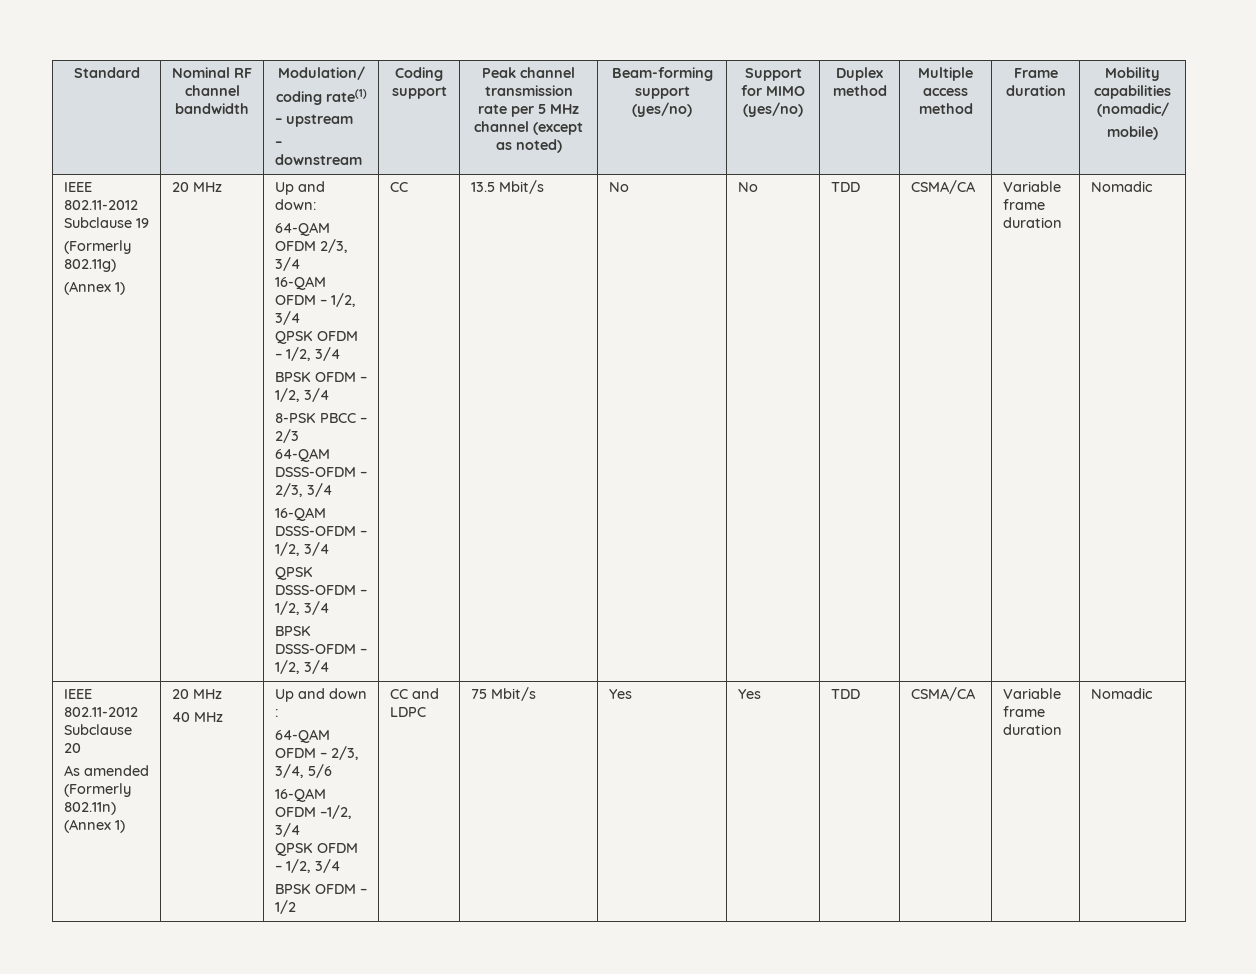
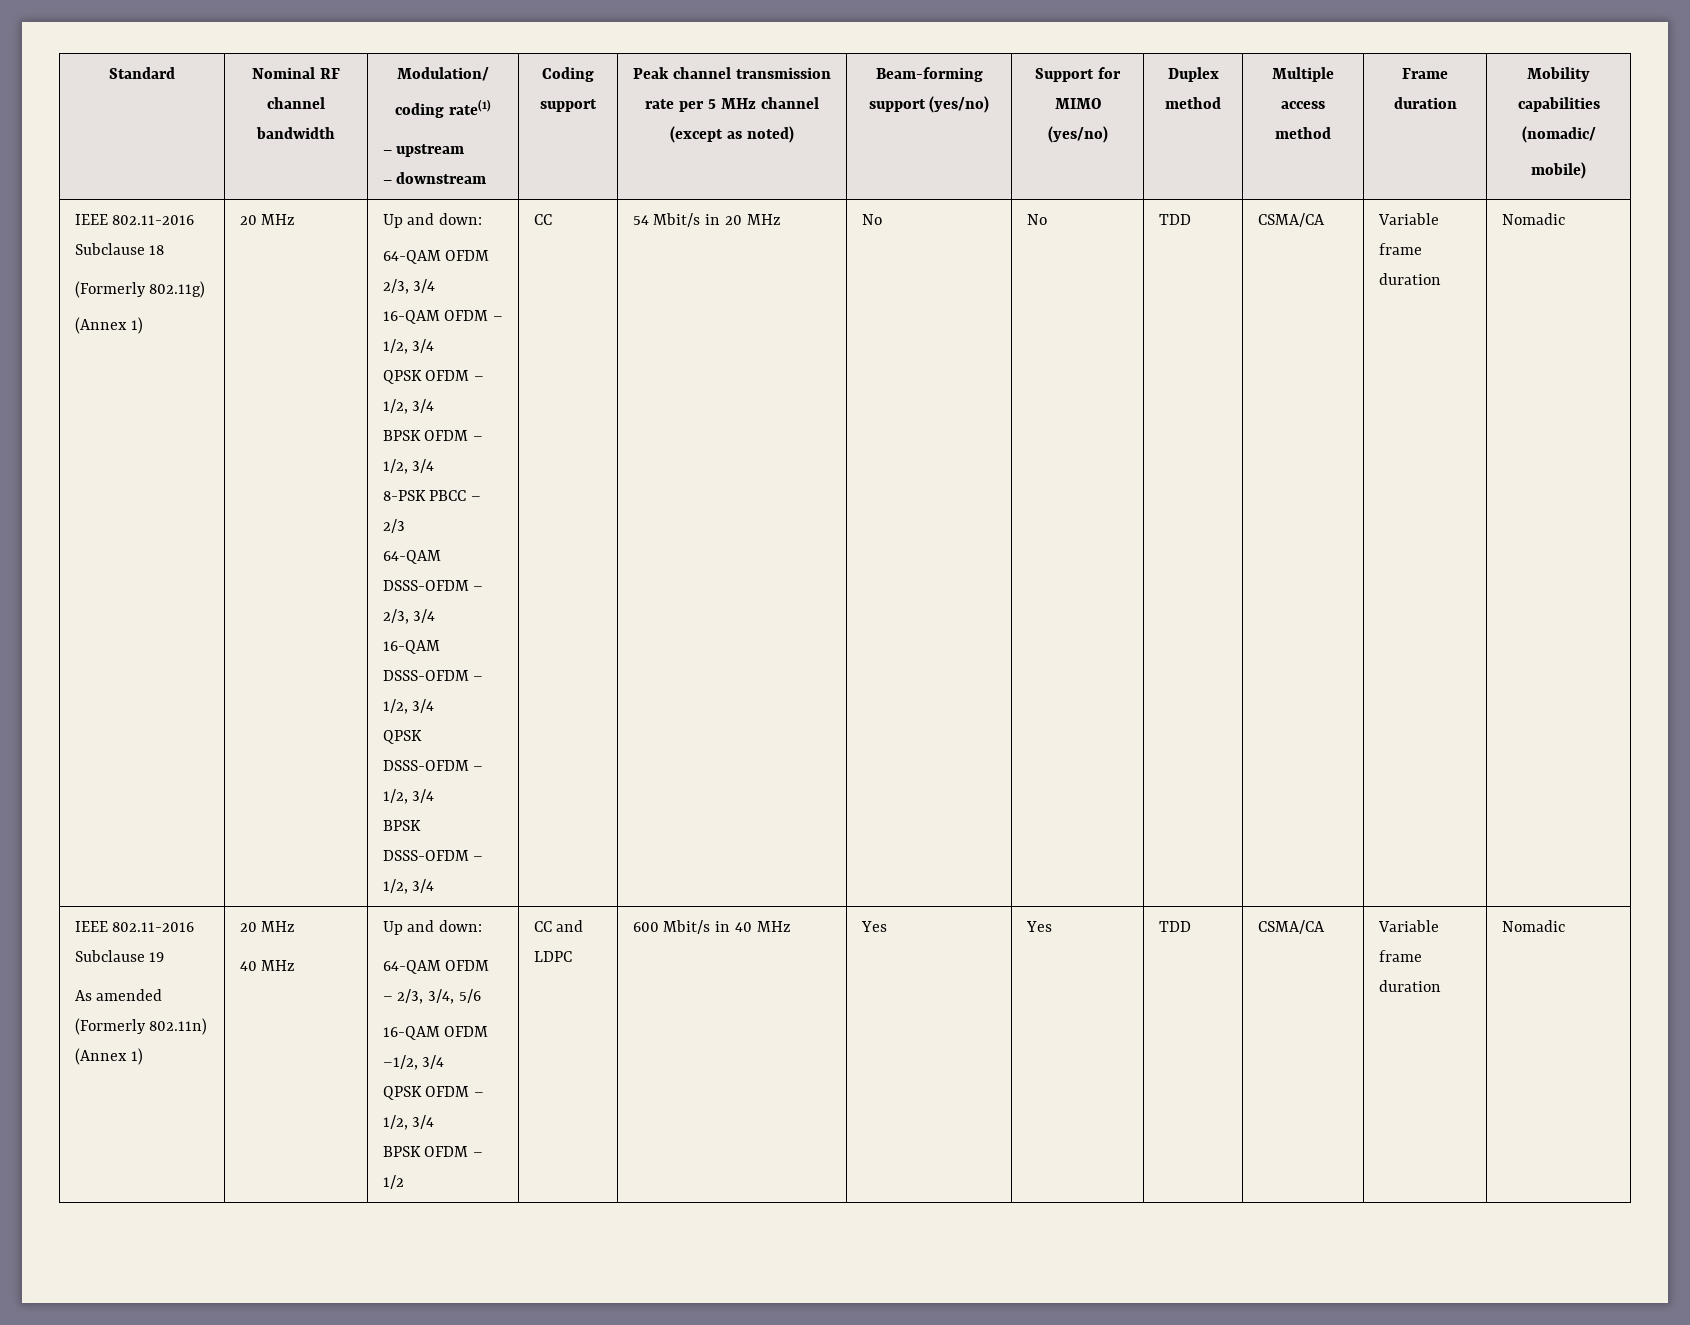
[63,200,138,210] [63,217,149,228] 802.11-2012 Subclause 19 -> [112,215,195,225] [74,243,165,255] 802.11-2016 Subclause 18
[470,180,544,194] 13.5 Mbit/s -> [632,213,781,227] 54 Mbit/s in 20 MHz
[63,707,138,717] [63,724,132,735] [63,743,81,753] 802.11-2012 Subclause 20 -> [112,922,195,932] [74,950,165,962] 802.11-2016 Subclause 19
[328,688,367,699] [274,709,278,717] down : -> [439,920,483,932] down:
[470,687,536,701] 75 Mbit/s -> [632,920,791,934] 600 Mbit/s in 40 MHz

